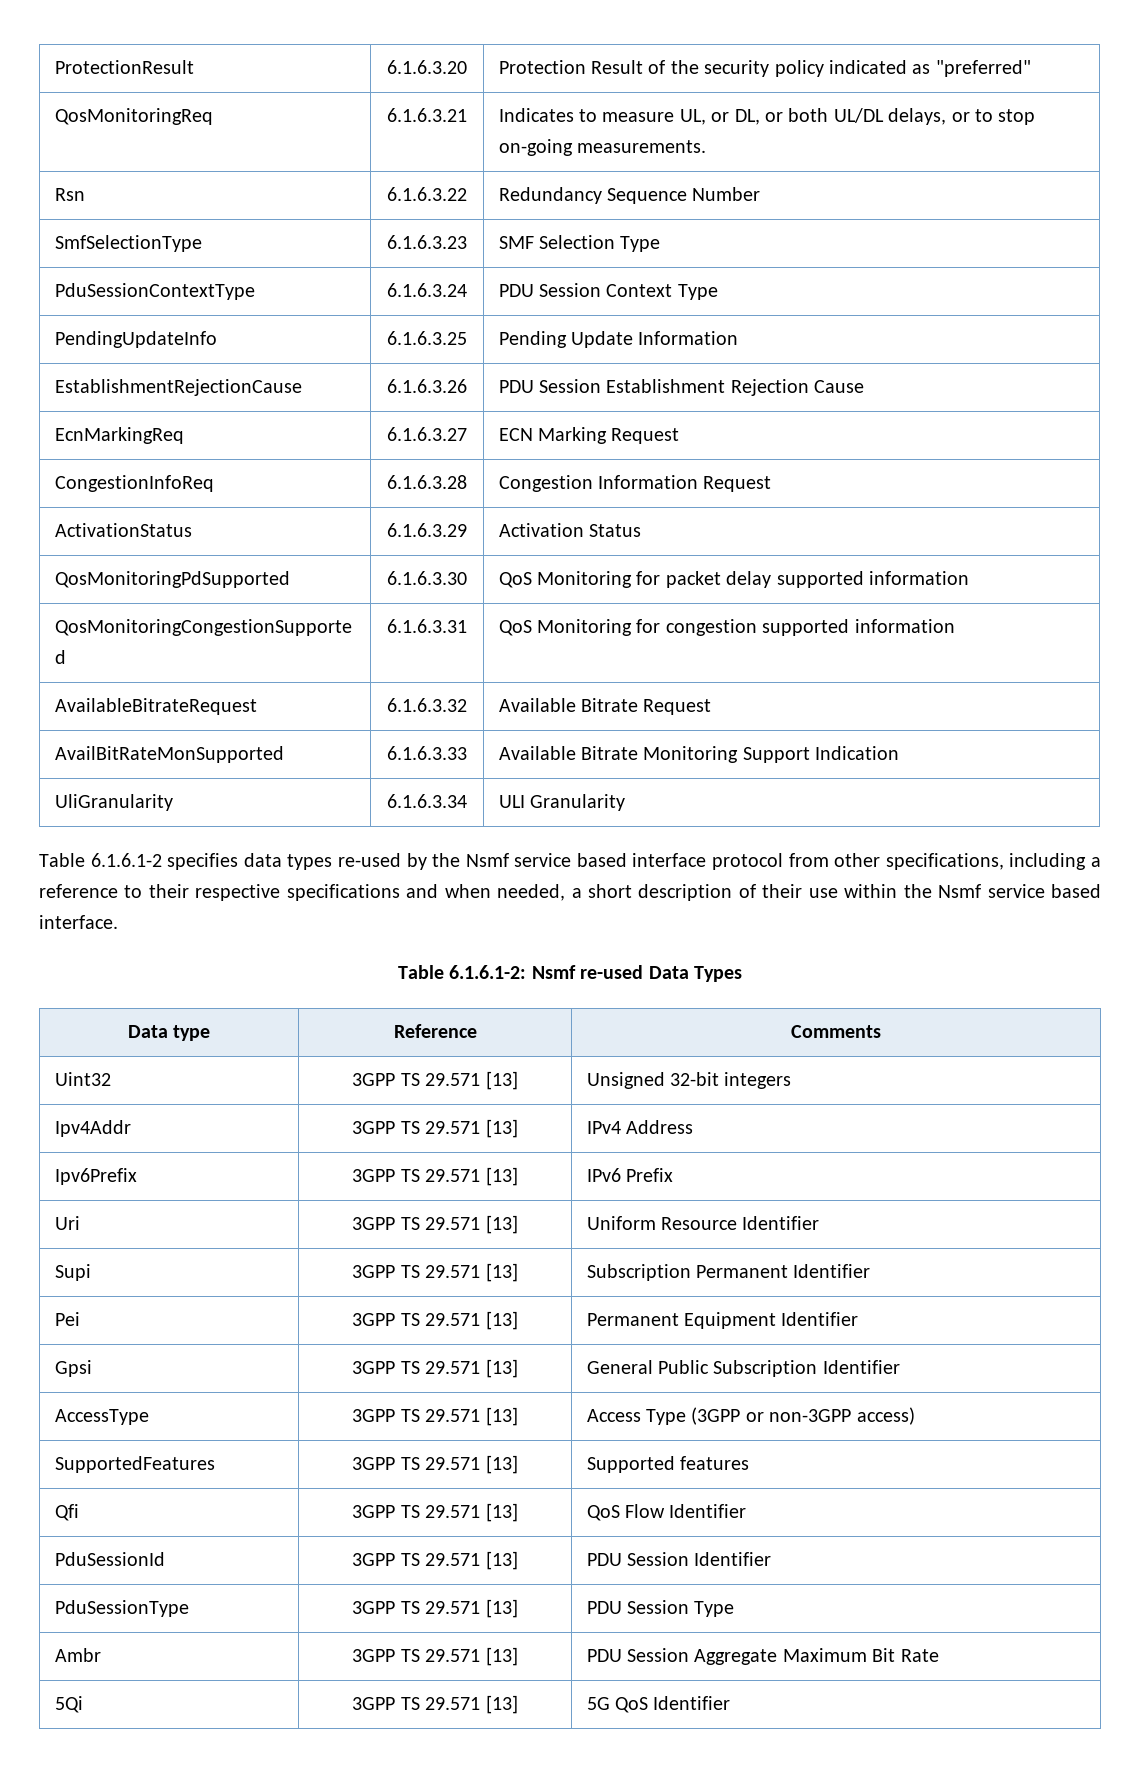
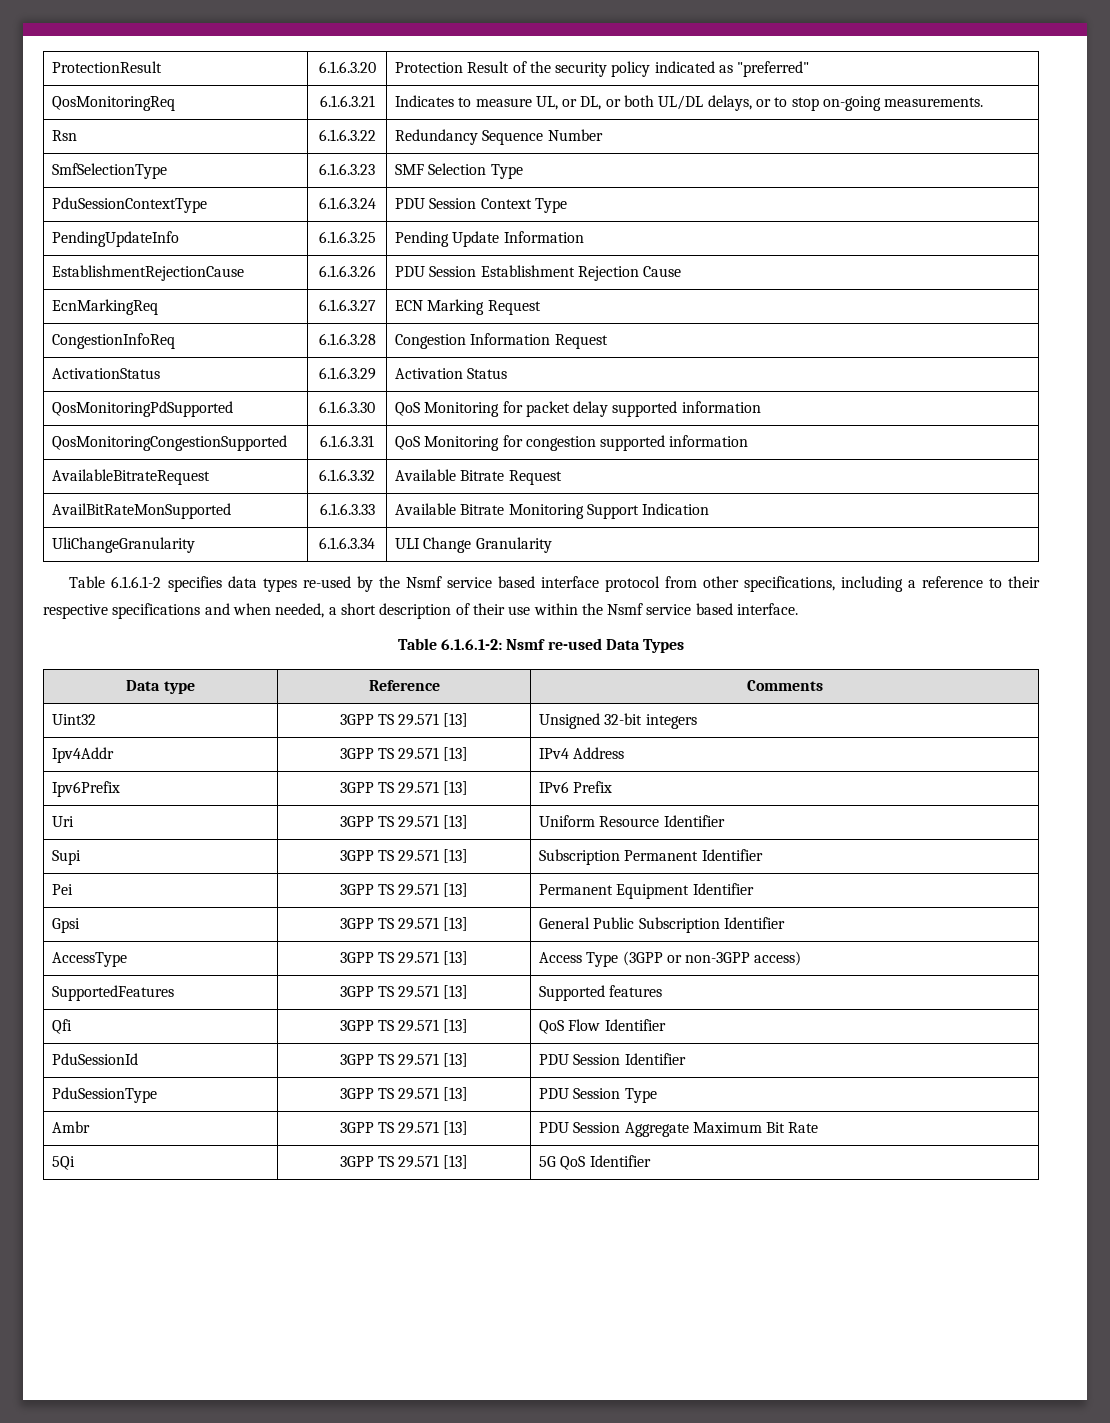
[54,794,173,811] UliGranularity -> [51,537,195,553] UliChangeGranularity
(525, 801) none -> [423,537,472,553] Change

